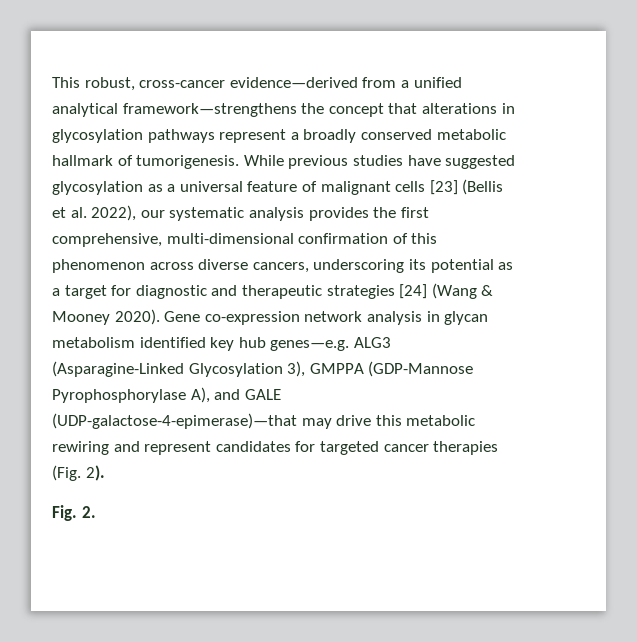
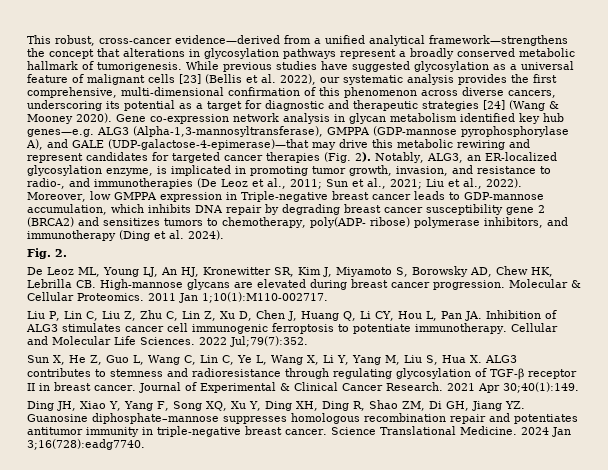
[52,361,474,377] [52,389,186,403] (Asparagine-Linked Glycosylation 3), GMPPA (GDP-Mannose Pyrophosphorylase -> [133,126,569,137] (Alpha-1,3-mannosyltransferase), GMPPA (GDP-mannose pyrophosphorylase
[52,505,96,521] // Fig. 2. -> [375,152,557,163] [27,165,551,176] [27,178,522,189] [27,191,544,202] [27,204,545,215] [27,217,568,228] [27,230,224,241] [27,248,67,259] [27,266,553,277] [27,279,581,290] [27,292,328,303] [27,310,557,321] [26,323,558,334] [27,336,308,347] [27,355,517,365] [27,368,577,380] [27,382,579,393] [27,400,525,411] [27,413,578,424] [27,426,571,437] [27,439,145,450] Notably, ALG3, an ER-localized glycosylation enzyme, is implicated in promoting tumor growth, invasion, and resistance to radio-, and immunotherapies (De Leoz et al., 2011; Sun et al., 2021; Liu et al., 2022). Moreover, low GMPPA expression in Triple-negative breast cancer leads to GDP-mannose accumulation, which inhibits DNA repair by degrading breast cancer susceptibility gene 2 (BRCA2) and sensitizes tumors to chemotherapy, poly(ADP- ribose) polymerase inhibitors, and immunotherapy (Ding et al. 2024). // Fig. 2. // De Leoz ML, Young LJ, An HJ, Kronewitter SR, Kim J, Miyamoto S, Borowsky AD, Chew HK, Lebrilla CB. High-mannose glycans are elevated during breast cancer progression. Molecular & Cellular Proteomics. 2011 Jan 1;10(1):M110-002717. // Liu P, Lin C, Liu Z, Zhu C, Lin Z, Xu D, Chen J, Huang Q, Li CY, Hou L, Pan JA. Inhibition of ALG3 stimulates cancer cell immunogenic ferroptosis to potentiate immunotherapy. Cellular and Molecular Life Sciences. 2022 Jul;79(7):352. // Sun X, He Z, Guo L, Wang C, Lin C, Ye L, Wang X, Li Y, Yang M, Liu S, Hua X. ALG3 contributes to stemness and radioresistance through regulating glycosylation of TGF-β receptor II in breast cancer. Journal of Experimental & Clinical Cancer Research. 2021 Apr 30;40(1):149. // Ding JH, Xiao Y, Yang F, Song XQ, Xu Y, Ding XH, Ding R, Shao ZM, Di GH, Jiang YZ. Guanosine diphosphate–mannose suppresses homologous recombination repair and potentiates antitumor immunity in triple-negative breast cancer. Science Translational Medicine. 2024 Jan 3;16(728):eadg7740.

